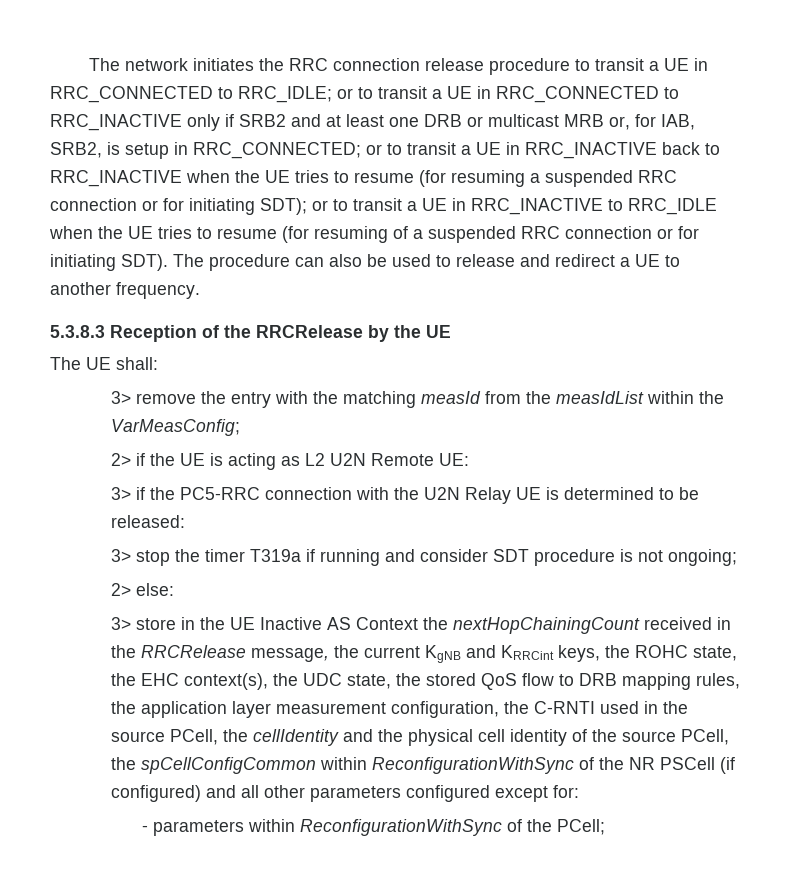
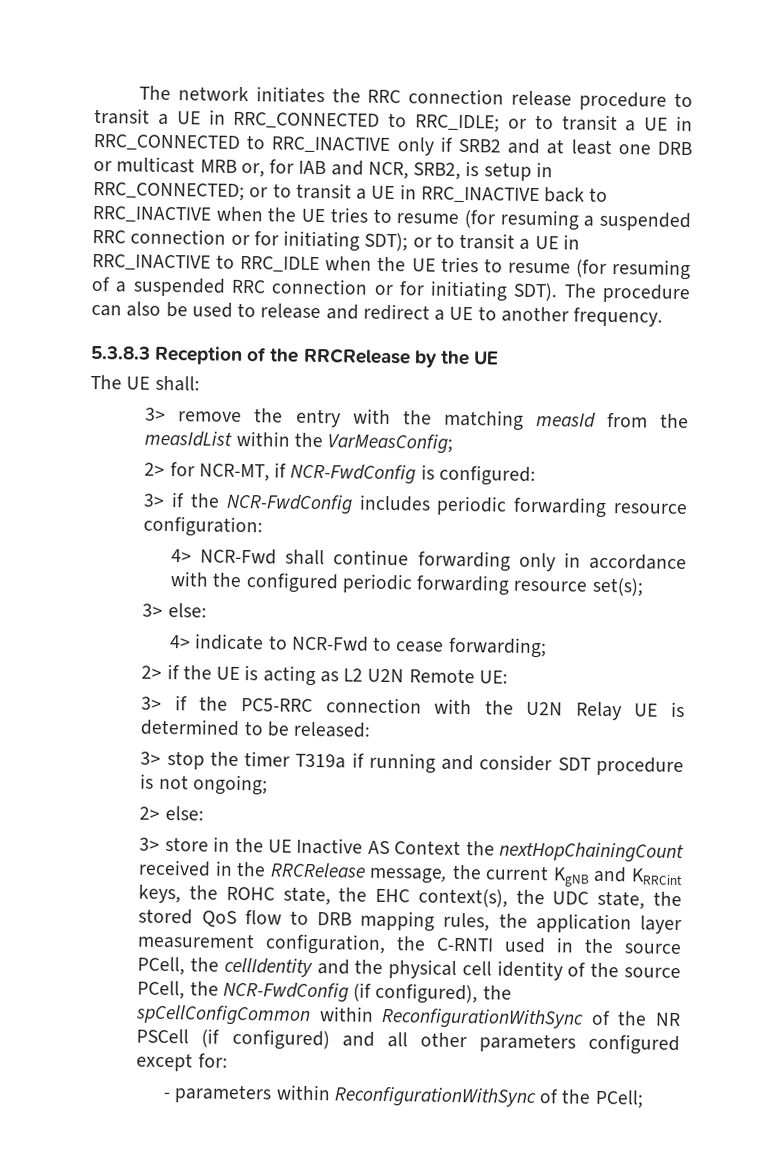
[661,114,695,130] IAB, -> [298,160,409,180] IAB and NCR,
(241, 427) none -> [144,462,536,487] [143,492,688,518] [143,515,264,538] [171,548,687,572] [170,571,643,597] [142,603,207,618] [170,633,547,659] // 2> for NCR-MT, if NCR-FwdConfig is configured: // 3> if the NCR-FwdConfig includes periodic forwarding resource configuration: // 4> NCR-Fwd shall continue forwarding only in accordance with the configured periodic forwarding resource set(s); // 3> else: // 4> indicate to NCR-Fwd to cease forwarding;
(137, 763) none -> [222,981,512,1005] NCR-FwdConfig (if configured), the

